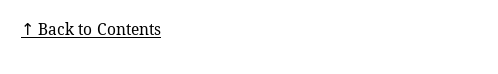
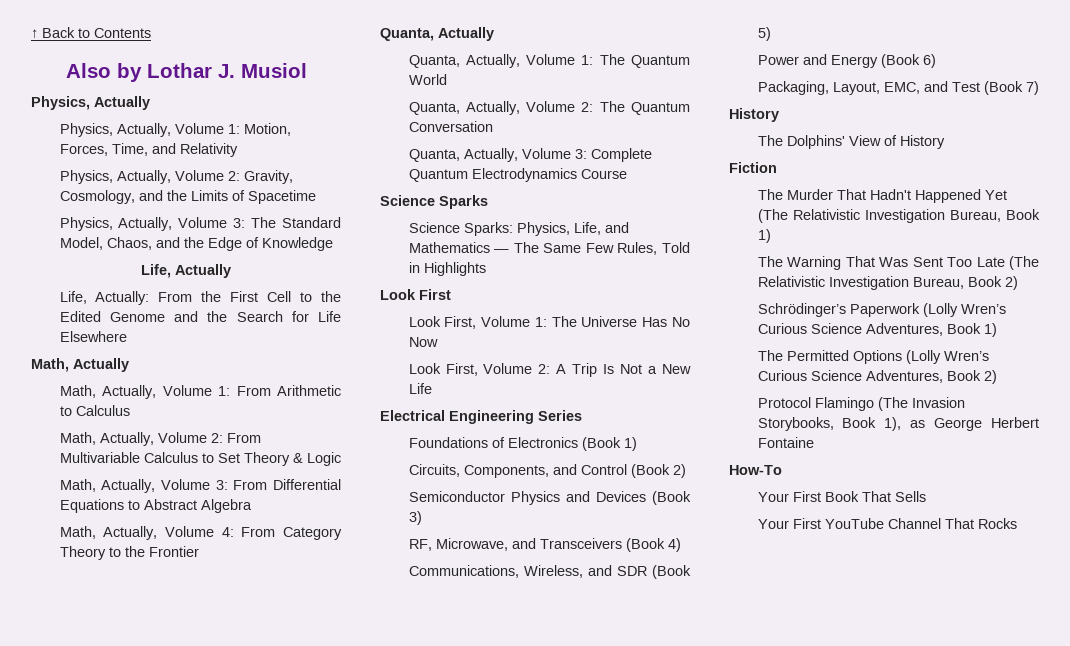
(161, 29) none -> [65,63,307,82] [31,96,150,110] [59,123,291,137] [59,143,238,157] [59,170,293,184] [59,190,316,204] [59,217,342,231] [59,237,333,251] [141,264,231,278] [59,291,341,305] [59,311,341,322] [59,331,127,342] [31,358,129,372] [59,385,341,399] [59,405,130,416] [59,432,261,446] [59,452,341,466] [59,479,341,493] [59,499,252,513] [59,526,342,540] [59,546,199,560] [380,27,494,41] [408,54,690,68] [408,74,447,85] [408,101,690,115] [408,121,493,132] [408,148,652,162] [408,168,627,182] [380,195,488,209] [408,222,629,236] [408,242,690,255] [408,262,486,276] [380,289,451,300] [408,316,690,329] [408,337,438,347] [408,363,691,377] [408,383,432,394] [380,410,582,424] [408,437,637,451] [408,464,686,478] [408,491,691,505] [408,511,422,525] [408,538,681,552] [408,565,691,579] [757,27,771,41] [757,54,936,68] [757,81,1039,95] [729,108,779,122] [757,135,945,149] [729,162,777,173] [757,189,1007,203] [757,209,1040,223] [757,229,771,243] [757,256,1039,270] [757,276,1018,290] [757,303,1006,317] [757,323,997,337] [757,350,989,364] [757,370,997,384] [757,397,965,411] [757,417,1039,431] [757,437,814,448] [729,465,782,475] [757,491,926,502] [757,518,1017,529] // Also by Lothar J. Musiol // Physics, Actually // Physics, Actually, Volume 1: Motion, Forces, Time, and Relativity // Physics, Actually, Volume 2: Gravity, Cosmology, and the Limits of Spacetime // Physics, Actually, Volume 3: The Standard Model, Chaos, and the Edge of Knowledge // Life, Actually // Life, Actually: From the First Cell to the Edited Genome and the Search for Life Elsewhere // Math, Actually // Math, Actually, Volume 1: From Arithmetic to Calculus // Math, Actually, Volume 2: From Multivariable Calculus to Set Theory & Logic // Math, Actually, Volume 3: From Differential Equations to Abstract Algebra // Math, Actually, Volume 4: From Category Theory to the Frontier // Quanta, Actually // Quanta, Actually, Volume 1: The Quantum World // Quanta, Actually, Volume 2: The Quantum Conversation // Quanta, Actually, Volume 3: Complete Quantum Electrodynamics Course // Science Sparks // Science Sparks: Physics, Life, and Mathematics — The Same Few Rules, Told in Highlights // Look First // Look First, Volume 1: The Universe Has No Now // Look First, Volume 2: A Trip Is Not a New Life // Electrical Engineering Series // Foundations of Electronics (Book 1) // Circuits, Components, and Control (Book 2) // Semiconductor Physics and Devices (Book 3) // RF, Microwave, and Transceivers (Book 4) // Communications, Wireless, and SDR (Book 5) // Power and Energy (Book 6) // Packaging, Layout, EMC, and Test (Book 7) // History // The Dolphins' View of History // Fiction // The Murder That Hadn't Happened Yet (The Relativistic Investigation Bureau, Book 1) // The Warning That Was Sent Too Late (The Relativistic Investigation Bureau, Book 2) // Schrödinger’s Paperwork (Lolly Wren’s Curious Science Adventures, Book 1) // The Permitted Options (Lolly Wren’s Curious Science Adventures, Book 2) // Protocol Flamingo (The Invasion Storybooks, Book 1), as George Herbert Fontaine // How-To // Your First Book That Sells // Your First YouTube Channel That Rocks

